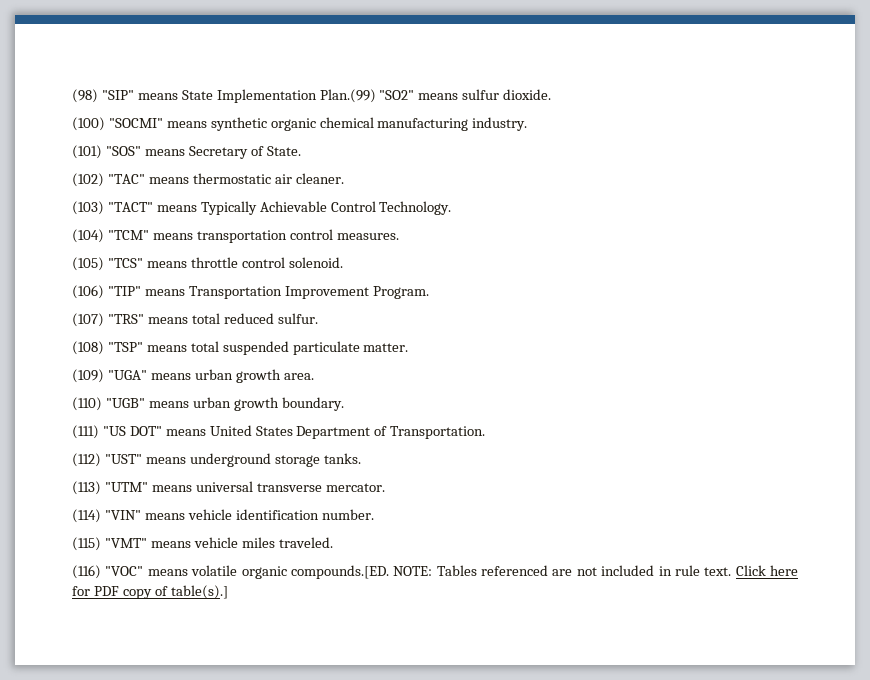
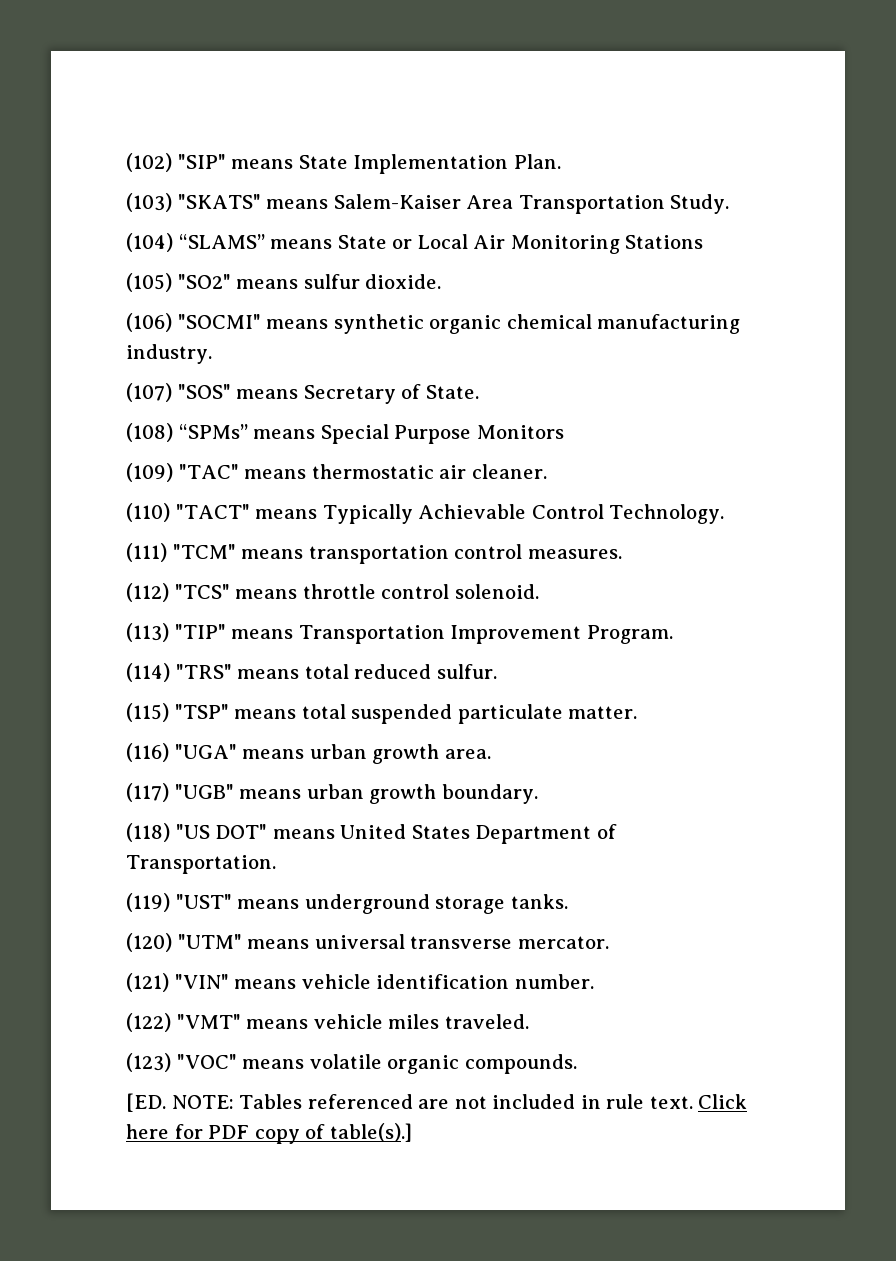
[72,89,98,103] (98) -> [126,153,172,172] (102)
[319,89,376,103] Plan.(99) -> [513,154,561,169] [126,193,730,214] [126,233,704,254] [126,273,172,292] Plan. // (103) "SKATS" means Salem-Kaiser Area Transportation Study. // (104) “SLAMS” means State or Local Air Monitoring Stations // (105)
[72,117,105,131] (100) -> [126,313,172,332] (106)
[72,145,102,159] (101) -> [126,383,172,402] (107)
[72,173,104,187] (102) -> [126,423,564,444] [126,463,173,482] (108) “SPMs” means Special Purpose Monitors // (109)
[72,201,104,215] (103) -> [126,503,170,522] (110)
[72,229,104,243] (104) -> [126,543,167,562] (111)
[72,257,104,271] (105) -> [126,583,169,602] (112)
[72,285,104,299] (106) -> [126,623,169,642] (113)
[72,313,104,327] (107) -> [126,663,170,682] (114)
[72,341,104,355] (108) -> [126,703,169,722] (115)
[72,369,104,383] (109) -> [126,743,169,762] (116)
[72,397,102,411] (110) -> [126,783,169,802] (117)
[72,425,99,439] (111) -> [126,823,170,842] (118)
[72,453,101,467] (112) -> [126,893,170,912] (119)
[72,481,101,495] (113) -> [126,933,172,952] (120)
[72,509,101,523] (114) -> [126,973,169,992] (121)
[72,537,101,551] (115) -> [126,1013,171,1032] (122)
[72,565,101,579] (116) -> [126,1053,171,1072] (123)
[290,565,389,579] compounds.[ED. -> [464,1054,577,1074] [126,1093,166,1112] compounds. // [ED.

